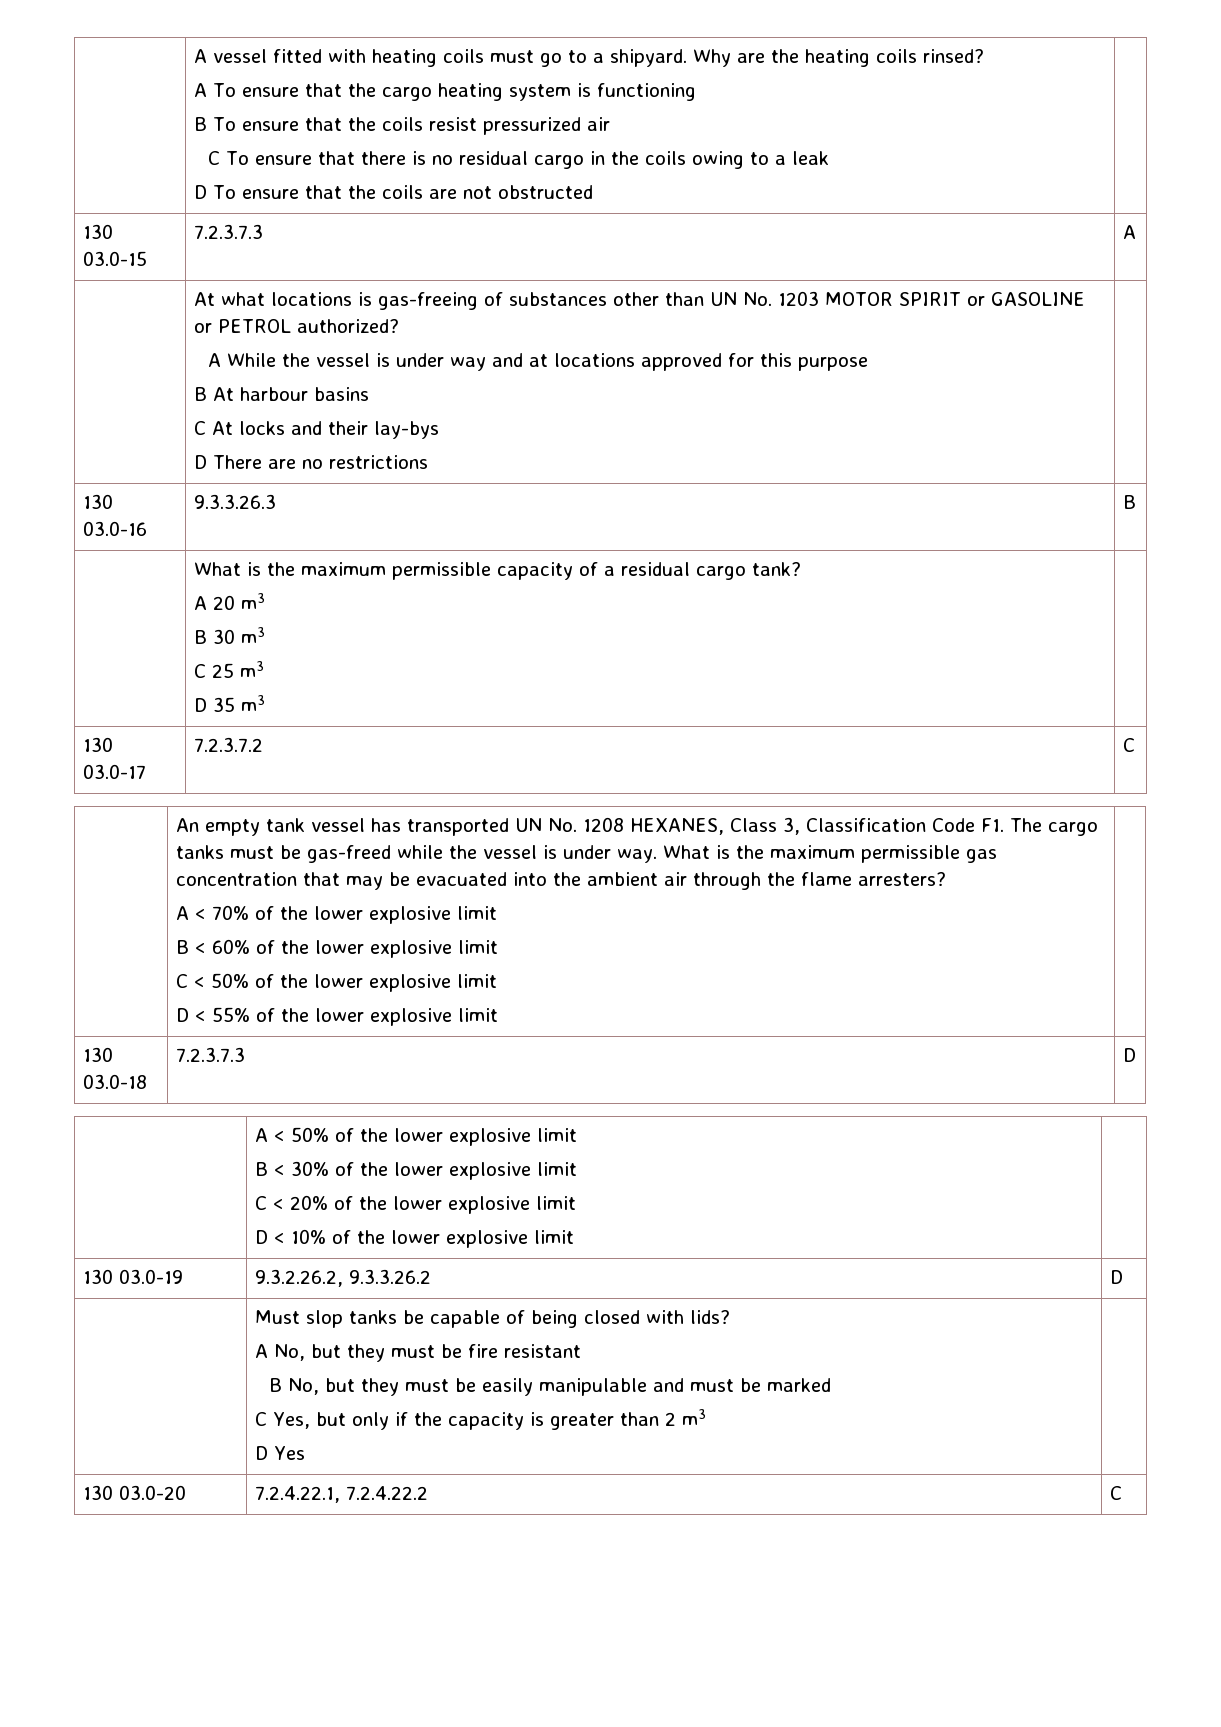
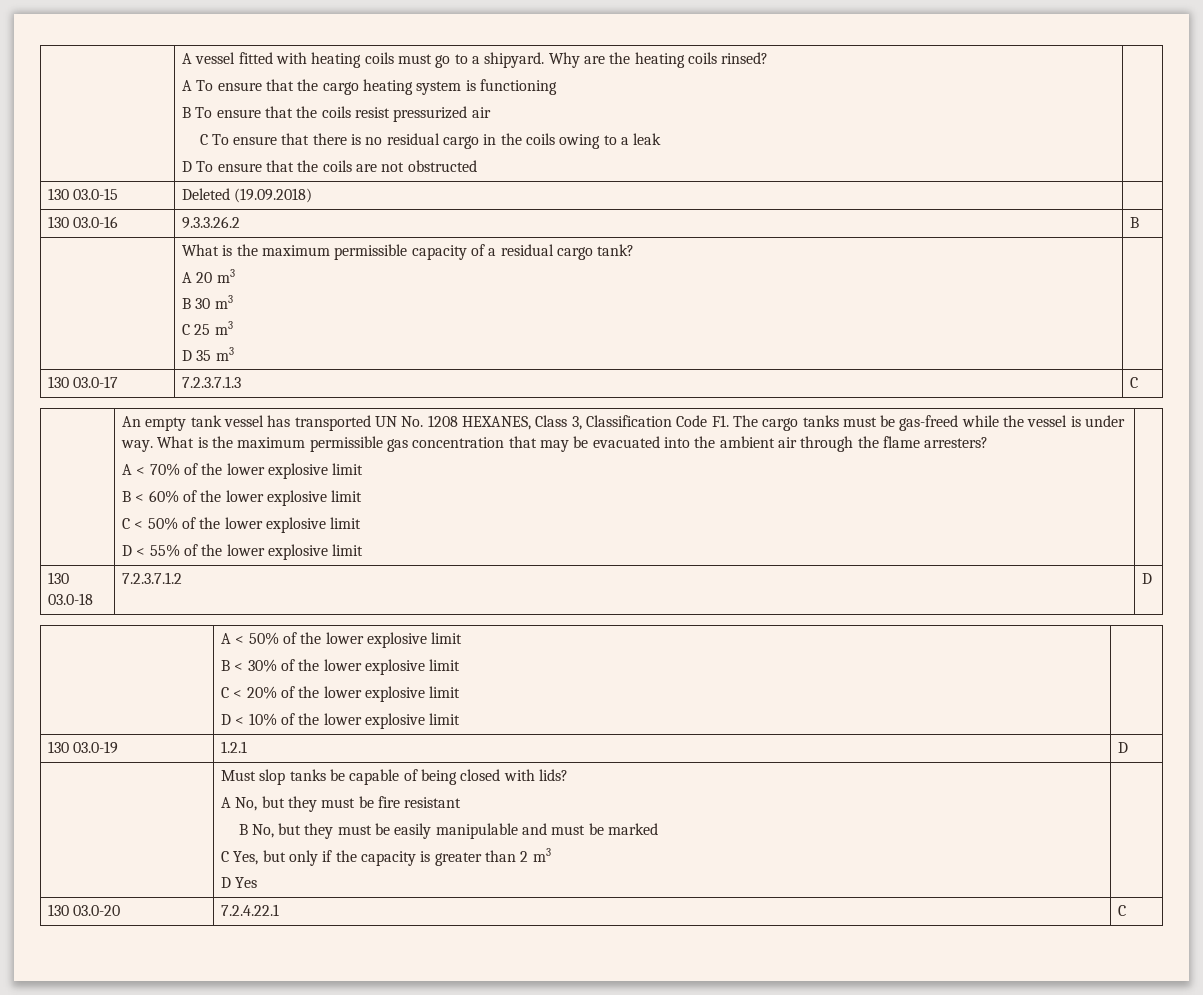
[193,224,263,239] [1122,225,1136,239] [193,291,1085,310] [193,319,399,333] [208,353,869,371] [193,387,369,401] [193,421,439,439] [193,455,428,469] 7.2.3.7.3 | A // | At what locations is gas-freeing of substances other than UN No. 1203 MOTOR SPIRIT or GASOLINE or PETROL authorized? // A While the vessel is under way and at locations approved for this purpose // B At harbour basins // C At locks and their lay-bys // D There are no restrictions -> [182,188,313,203] Deleted (19.09.2018)
[193,494,276,509] 9.3.3.26.3 -> [182,216,241,229] 9.3.3.26.2
[193,737,263,752] 7.2.3.7.2 -> [182,376,242,388] 7.2.3.7.1.3
[175,1047,245,1062] 7.2.3.7.3 -> [122,572,183,584] 7.2.3.7.1.2
[254,1269,431,1287] 9.3.2.26.2, 9.3.3.26.2 -> [221,741,248,753] 1.2.1
[254,1486,428,1503] 7.2.4.22.1, 7.2.4.22.2 -> [221,904,280,916] 7.2.4.22.1

